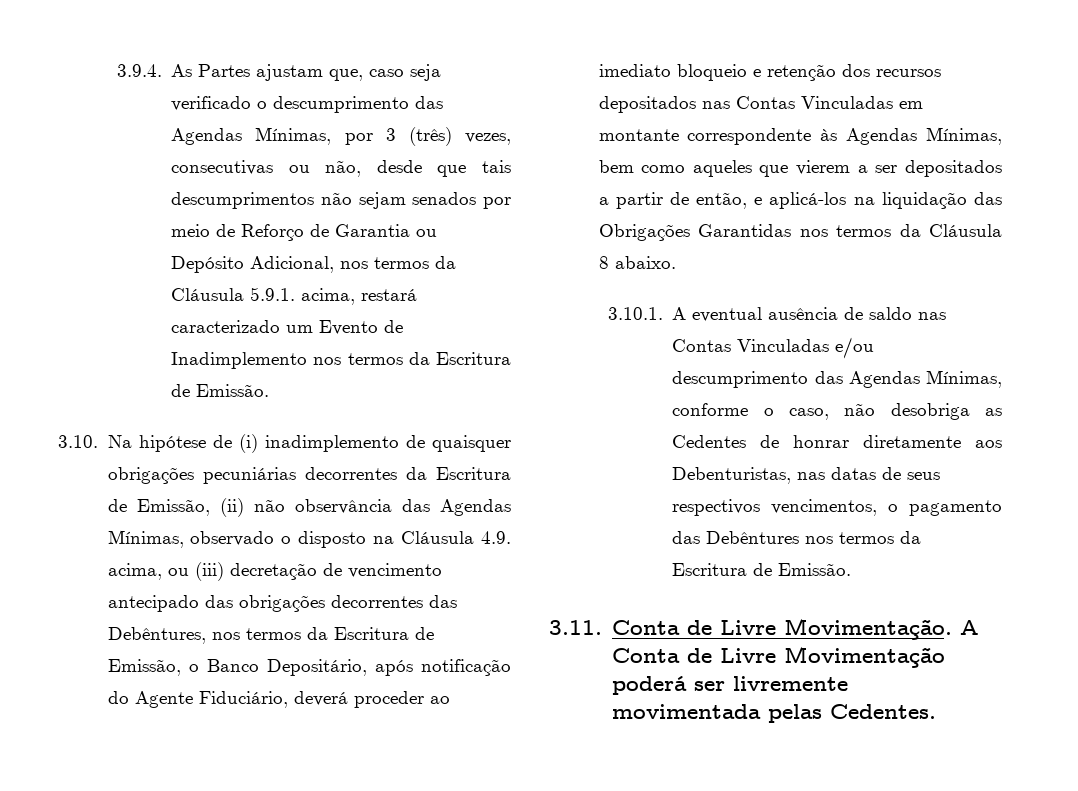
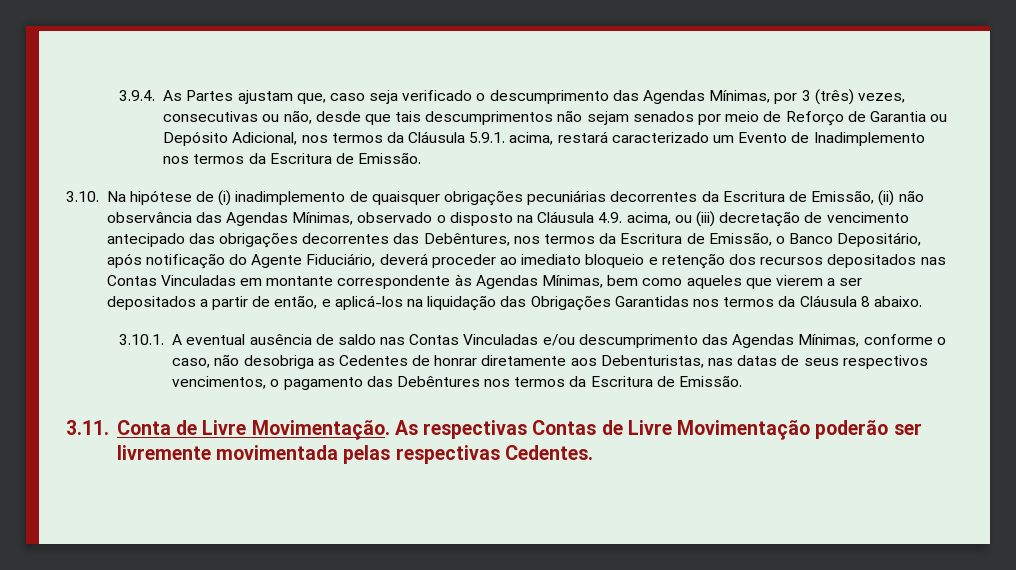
[959,620,979,635] [611,648,680,663] A Conta -> [394,420,597,439] As respectivas Contas
[611,676,687,695] poderá -> [815,420,889,439] poderão
(822, 713) none -> [395,445,500,464] respectivas

